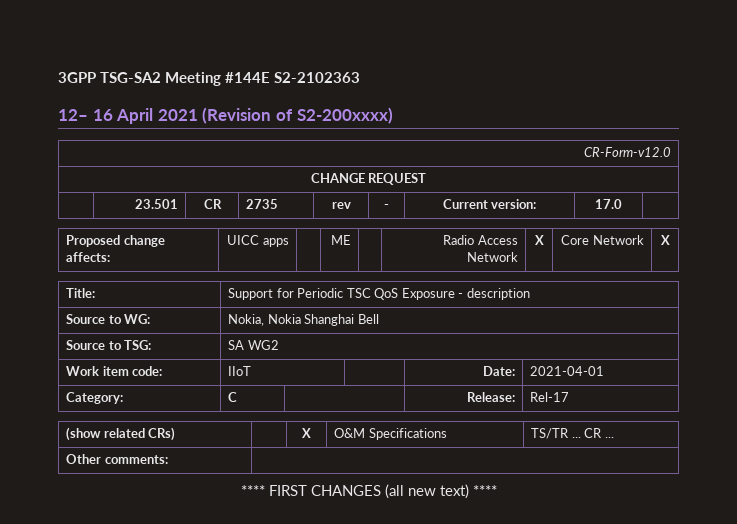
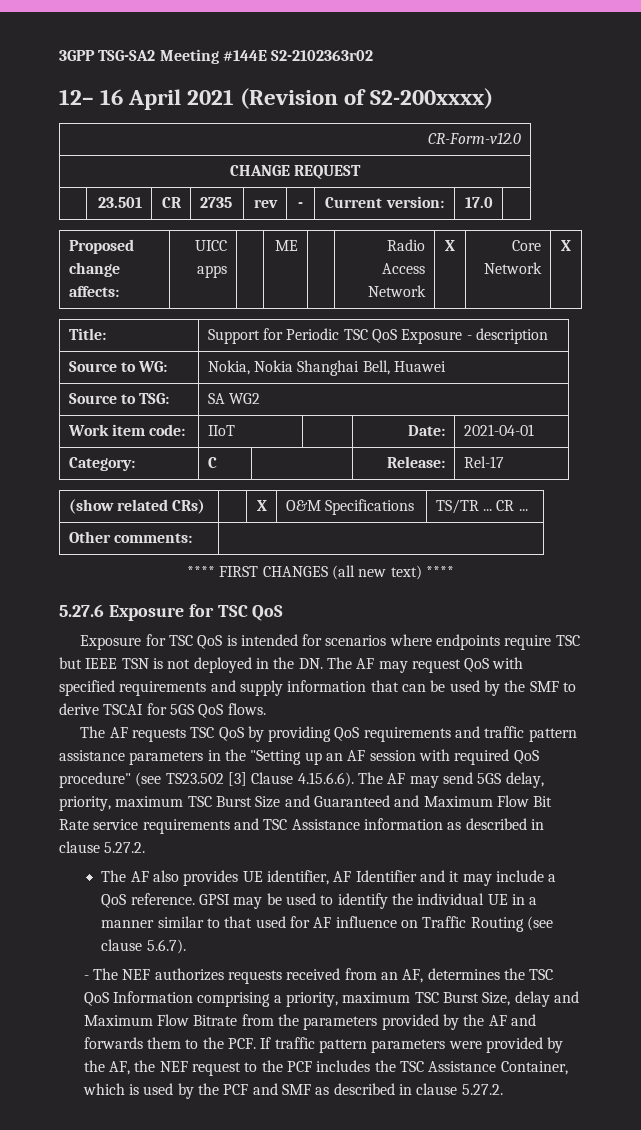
[274,72,360,83] S2-2102363 -> [271,50,374,61] S2-2102363r02
[357,314,379,324] Bell -> [362,360,447,375] Bell, Huawei
(497, 490) none -> [59,604,284,621] [80,634,580,650] [59,657,524,673] [59,680,576,696] [59,703,266,718] [80,726,577,742] [59,749,539,765] [59,772,544,788] [59,795,553,811] [59,818,544,834] [59,841,146,853] [101,870,557,886] [101,893,538,909] [101,916,553,932] [101,939,186,954] [83,968,554,984] [83,991,580,1007] [83,1014,537,1030] [83,1037,564,1053] [83,1060,568,1076] [82,1083,503,1099] // 5.27.6 Exposure for TSC QoS // Exposure for TSC QoS is intended for scenarios where endpoints require TSC but IEEE TSN is not deployed in the DN. The AF may request QoS with specified requirements and supply information that can be used by the SMF to derive TSCAI for 5GS QoS flows. // The AF requests TSC QoS by providing QoS requirements and traffic pattern assistance parameters in the "Setting up an AF session with required QoS procedure" (see TS23.502 [3] Clause 4.15.6.6). The AF may send 5GS delay, priority, maximum TSC Burst Size and Guaranteed and Maximum Flow Bit Rate service requirements and TSC Assistance information as described in clause 5.27.2. // The AF also provides UE identifier, AF Identifier and it may include a QoS reference. GPSI may be used to identify the individual UE in a manner similar to that used for AF influence on Traffic Routing (see clause 5.6.7). // - The NEF authorizes requests received from an AF, determines the TSC QoS Information comprising a priority, maximum TSC Burst Size, delay and Maximum Flow Bitrate from the parameters provided by the AF and forwards them to the PCF. If traffic pattern parameters were provided by the AF, the NEF request to the PCF includes the TSC Assistance Container, which is used by the PCF and SMF as described in clause 5.27.2.

